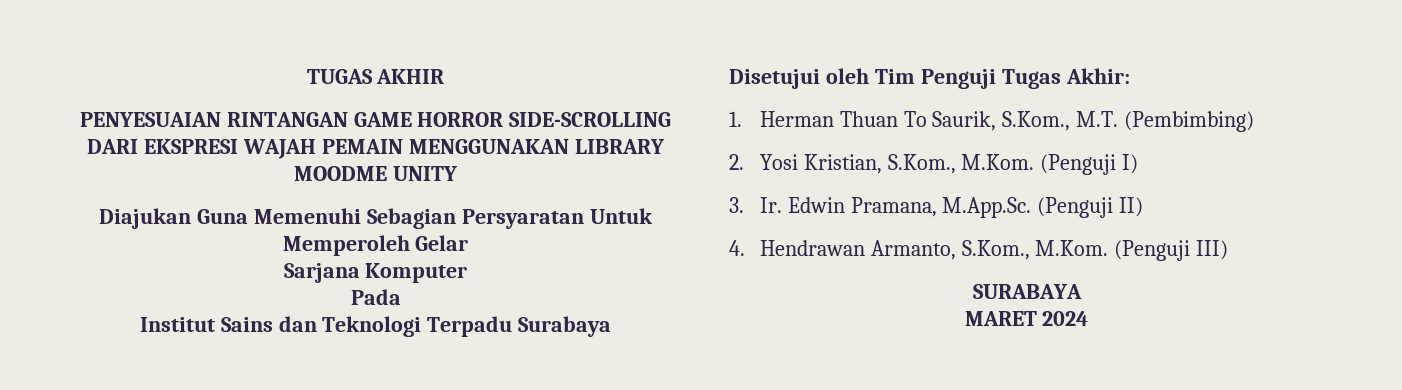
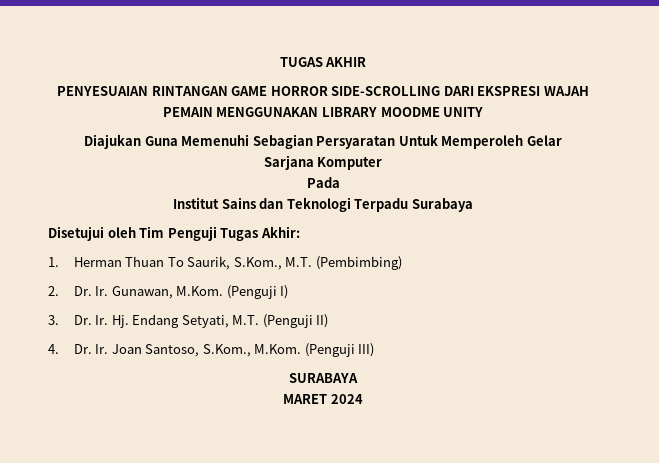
[759,154,956,174] Yosi Kristian, S.Kom., -> [73,286,173,299] Dr. Ir. Gunawan,
[759,197,1032,218] Ir. Edwin Pramana, M.App.Sc. -> [73,314,260,328] Dr. Ir. Hj. Endang Setyati, M.T.
[759,240,956,260] Hendrawan Armanto, -> [73,344,200,357] Dr. Ir. Joan Santoso,

